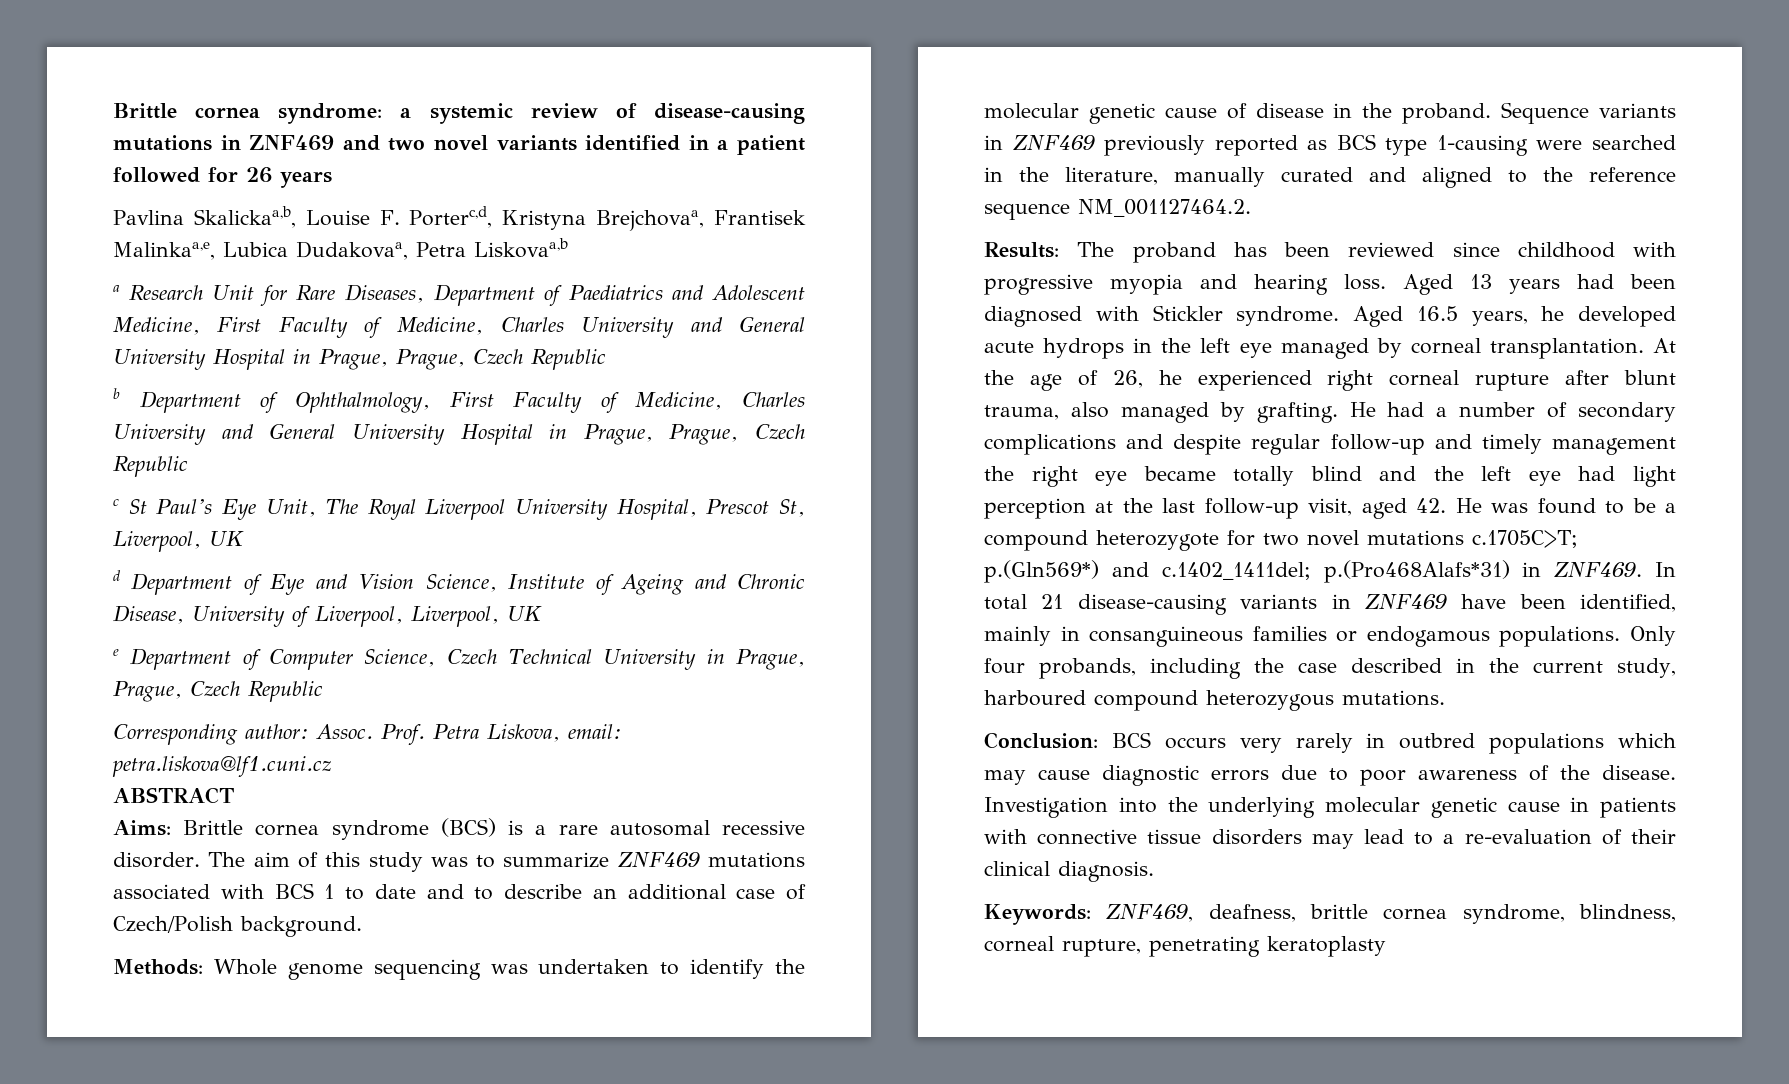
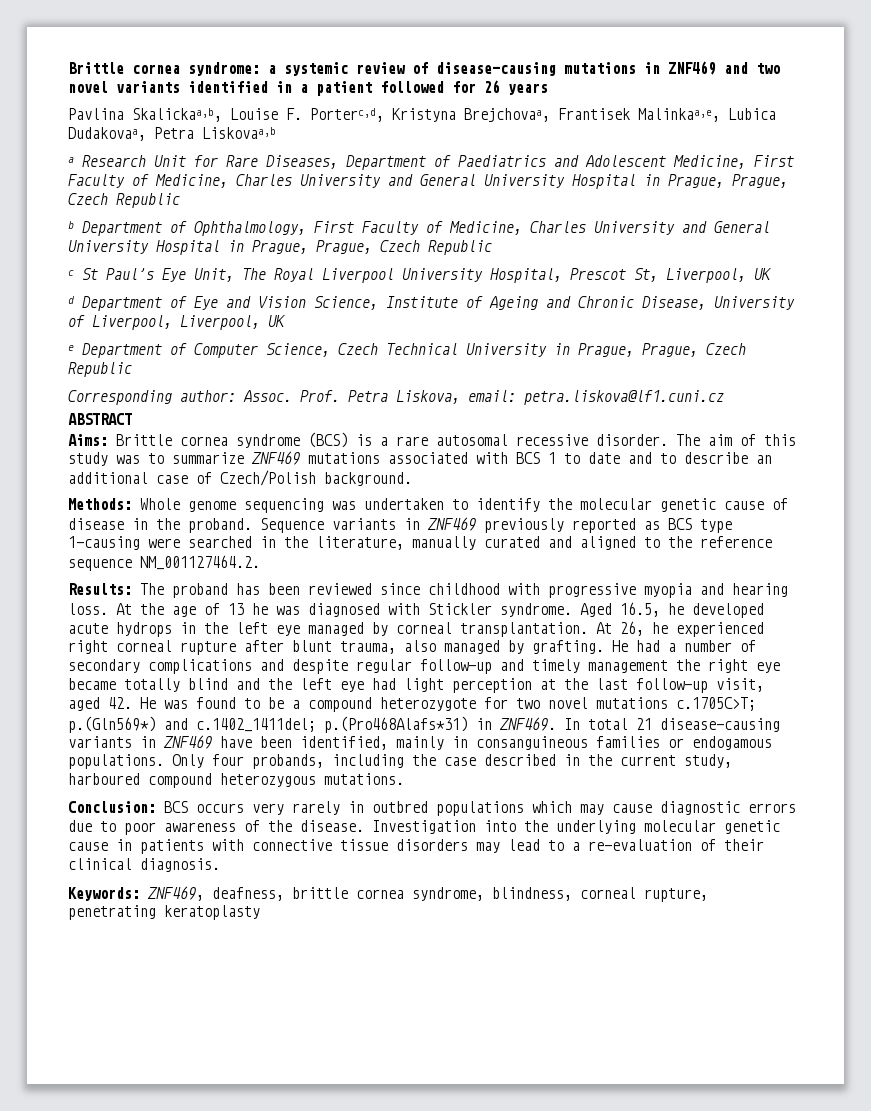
[1403,274,1676,295] Aged 13 years had been -> [116,603,300,617] At the age of 13 he was
[1416,306,1528,326] 16.5 years, -> [620,602,660,617] 16.5,
[984,370,1098,391] the age of -> (612, 628) none

